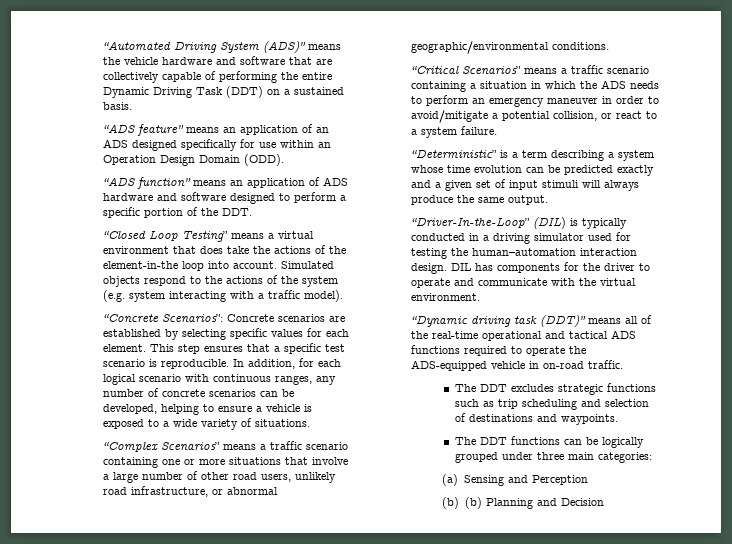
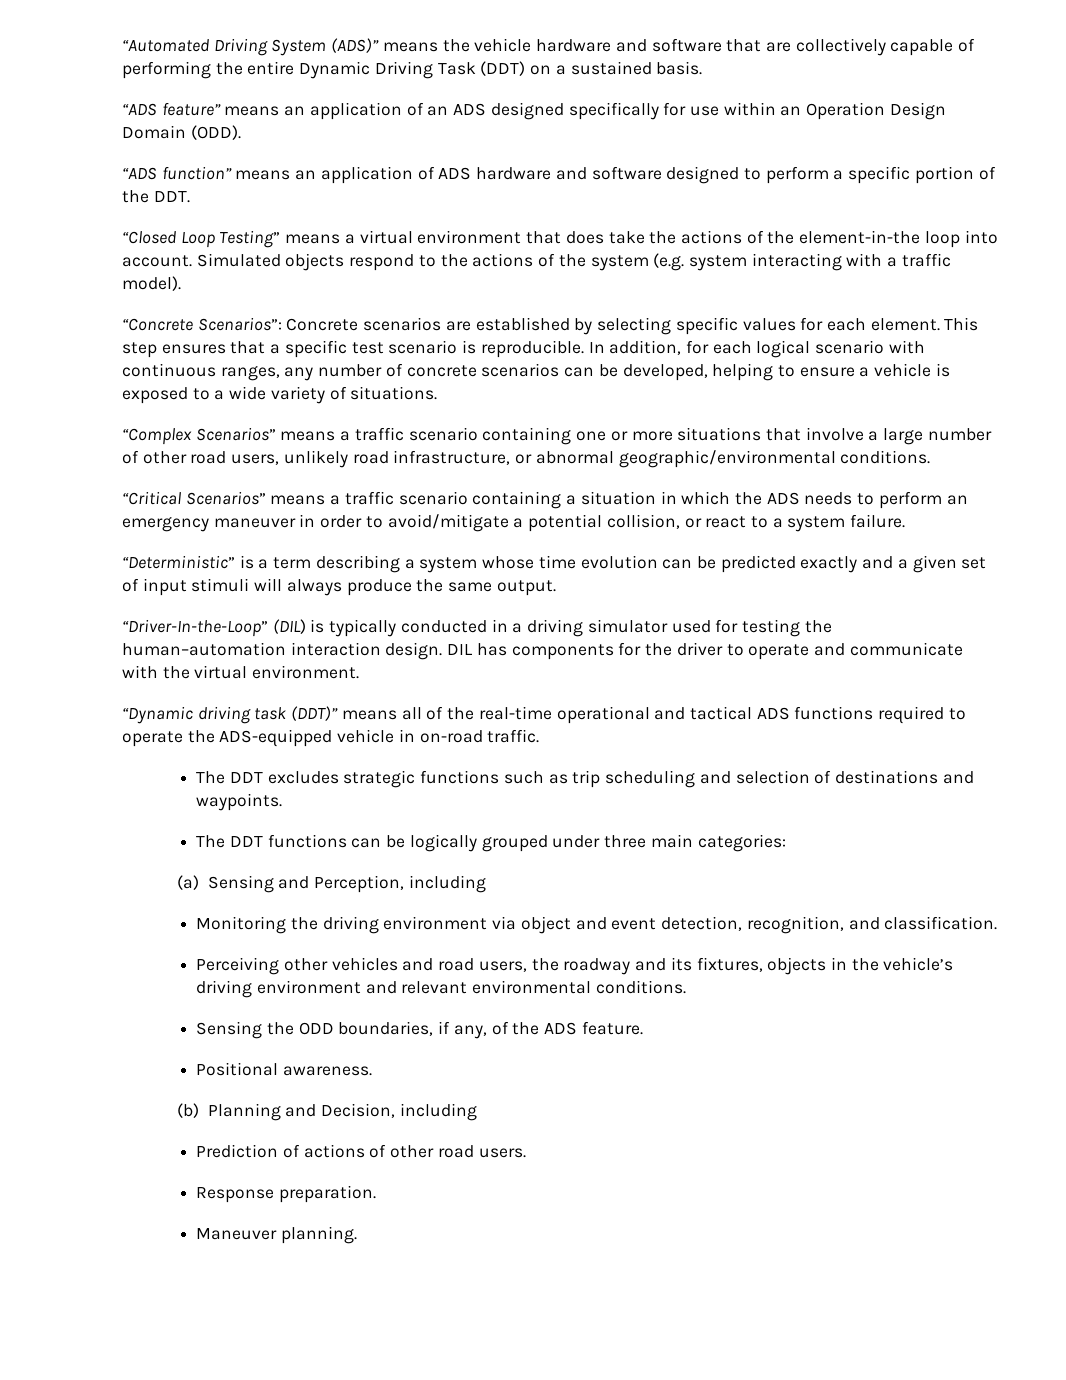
[531,475,588,485] [442,497,482,509] Perception // (b) (b) -> [314,875,486,893] [196,916,998,934] [196,957,954,975] [196,980,686,998] [196,1021,643,1039] [196,1062,372,1076] [177,1103,200,1118] Perception, including // Monitoring the driving environment via object and event detection, recognition, and classification. // Perceiving other vehicles and road users, the roadway and its fixtures, objects in the vehicle’s driving environment and relevant environmental conditions. // Sensing the ODD boundaries, if any, of the ADS feature. // Positional awareness. // (b)
[560,498,604,506] Decision -> [321,1103,477,1121] [196,1144,526,1158] [196,1185,376,1203] [196,1226,357,1244] Decision, including // Prediction of actions of other road users. // Response preparation. // Maneuver planning.

